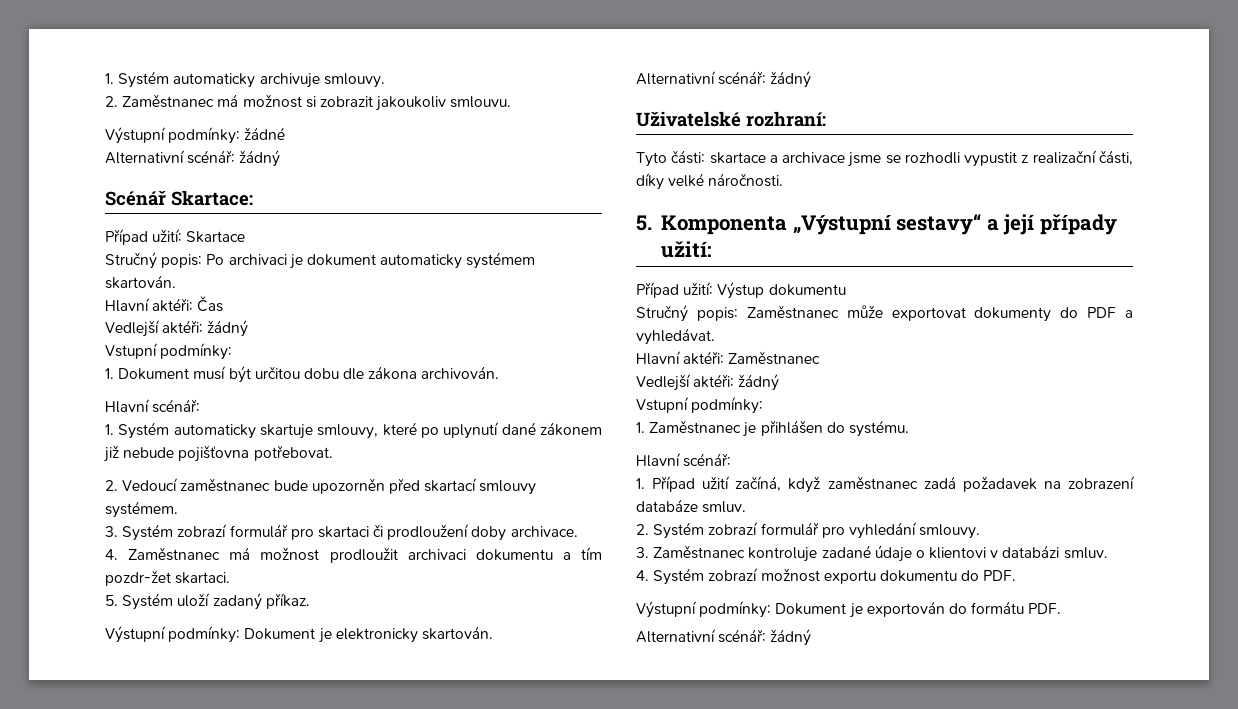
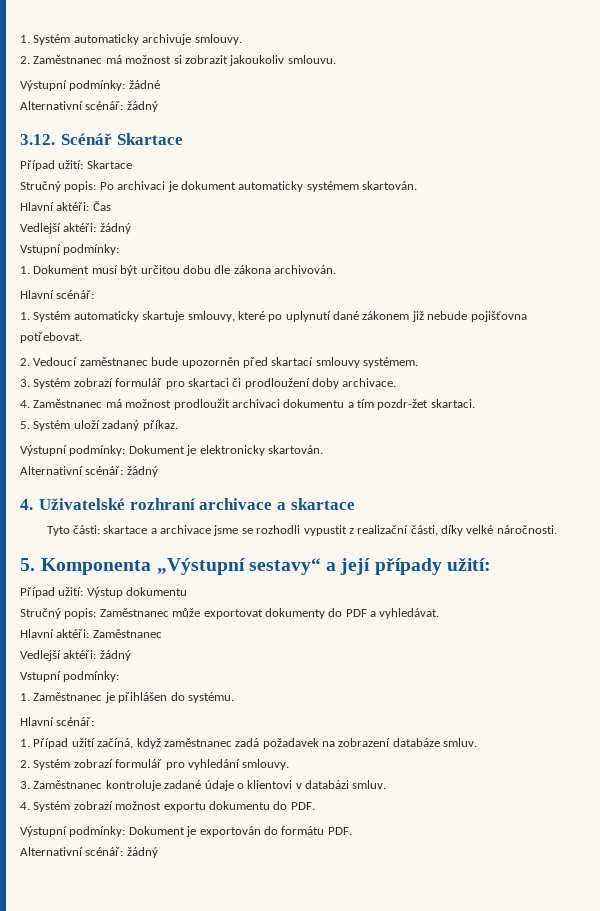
[105,190,253,206] Scénář Skartace: -> [20,133,183,145] 3.12. Scénář Skartace
[636,111,826,127] Uživatelské rozhraní: -> [20,498,355,510] 4. Uživatelské rozhraní archivace a skartace

